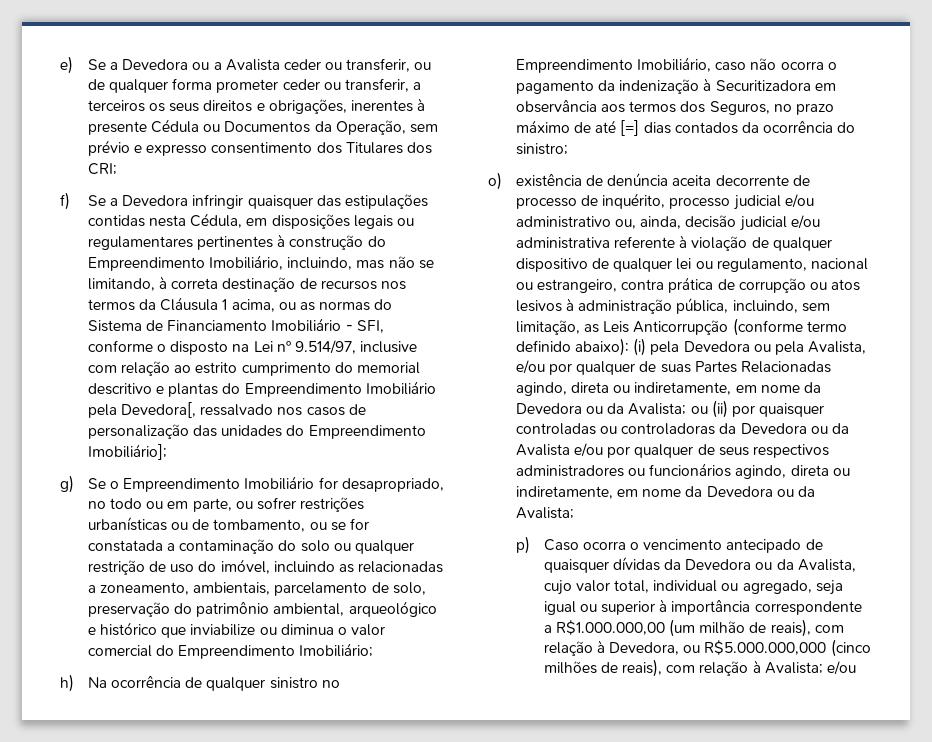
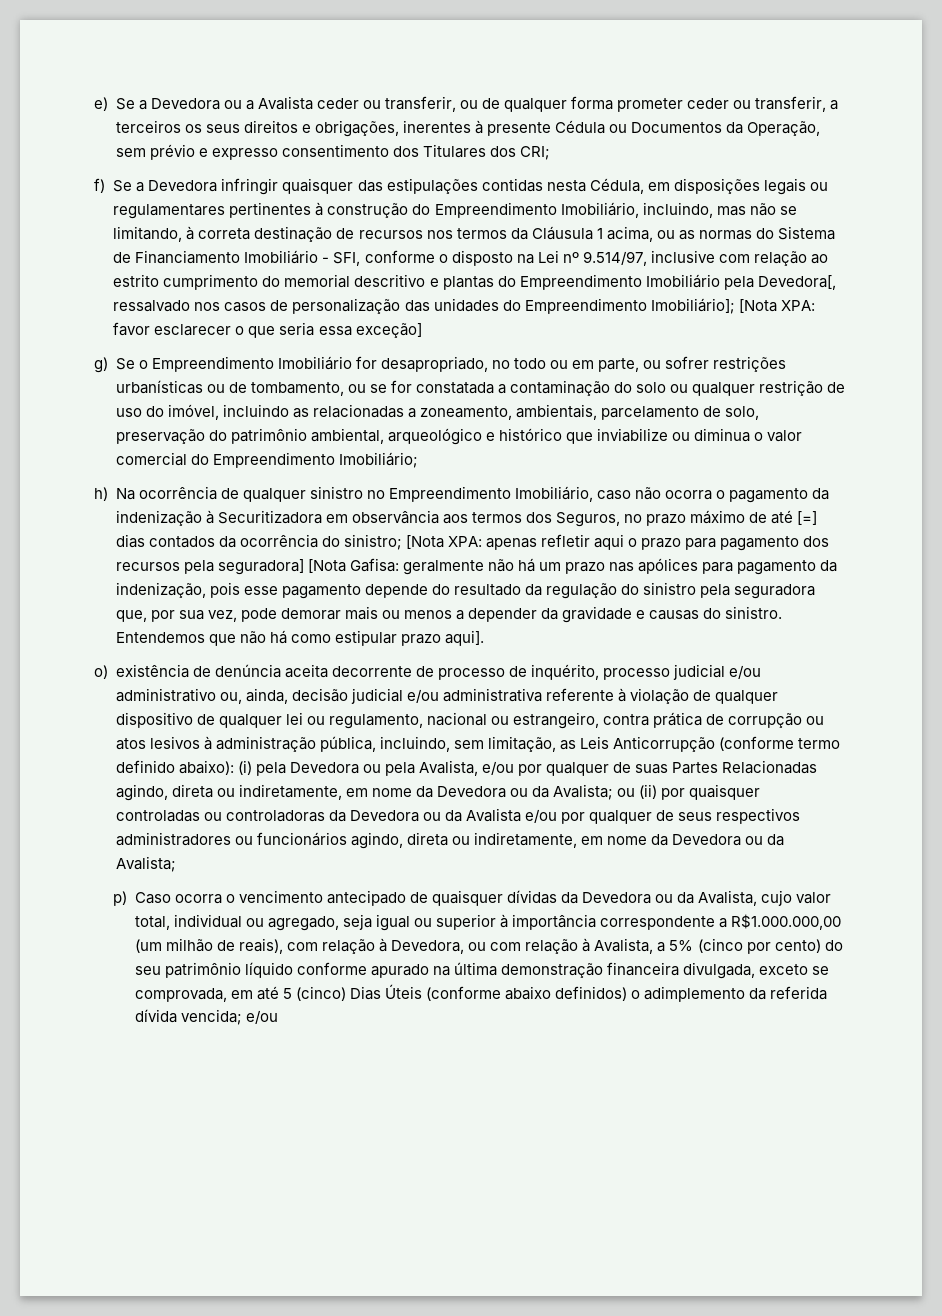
(167, 452) none -> [738,299,815,313] [113,322,422,338] [Nota XPA: favor esclarecer o que seria essa exceção]
(568, 149) none -> [405,534,830,551] [115,558,838,575] [115,582,816,599] [115,606,783,623] [115,630,484,646] [Nota XPA: apenas refletir aqui o prazo para pagamento dos recursos pela seguradora] [Nota Gafisa: geralmente não há um prazo nas apólices para pagamento da indenização, pois esse pagamento depende do resultado da regulação do sinistro pela seguradora que, por sua vez, pode demorar mais ou menos a depender da gravidade e causas do sinistro. Entendemos que não há como estipular prazo aqui].
[704,639,871,657] [543,659,823,677] R$5.000.000,000 (cinco milhões de reais), com relação à Avalista; -> [490,938,843,954] [134,962,830,979] [134,984,828,1002] [134,1009,242,1025] com relação à Avalista, a 5% (cinco por cento) do seu patrimônio líquido conforme apurado na última demonstração financeira divulgada, exceto se comprovada, em até 5 (cinco) Dias Úteis (conforme abaixo definidos) o adimplemento da referida dívida vencida;

